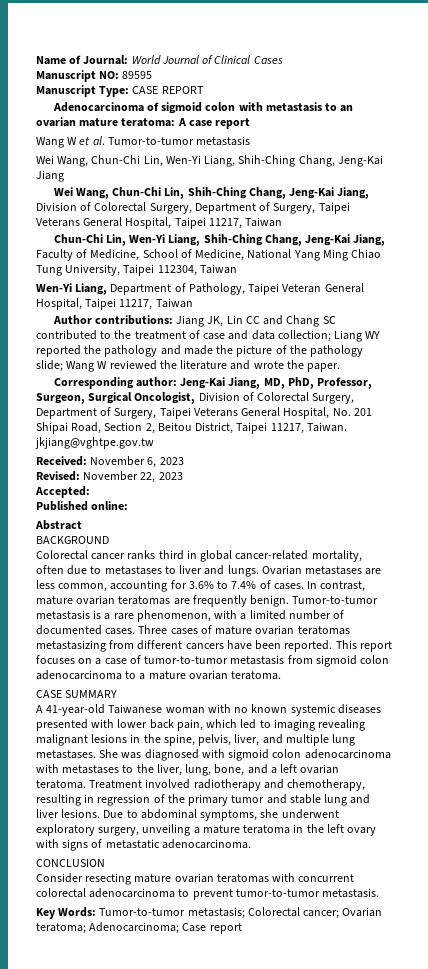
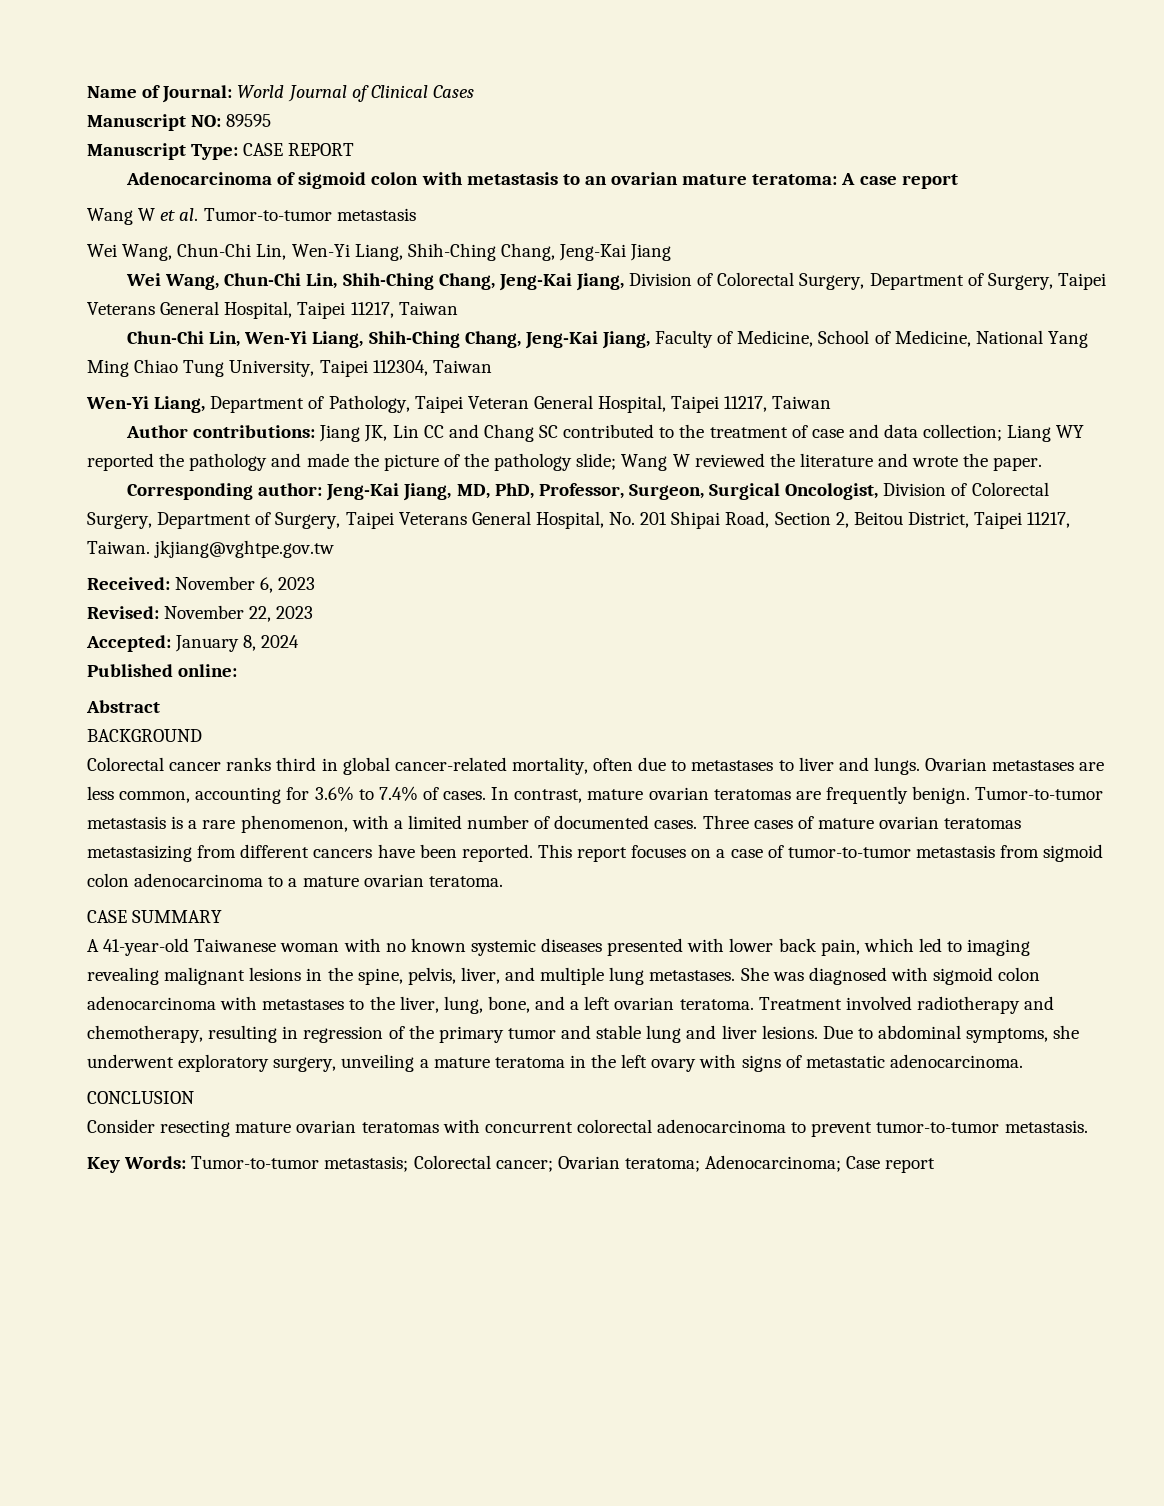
(90, 492) none -> [175,635,300,652] January 8, 2024

